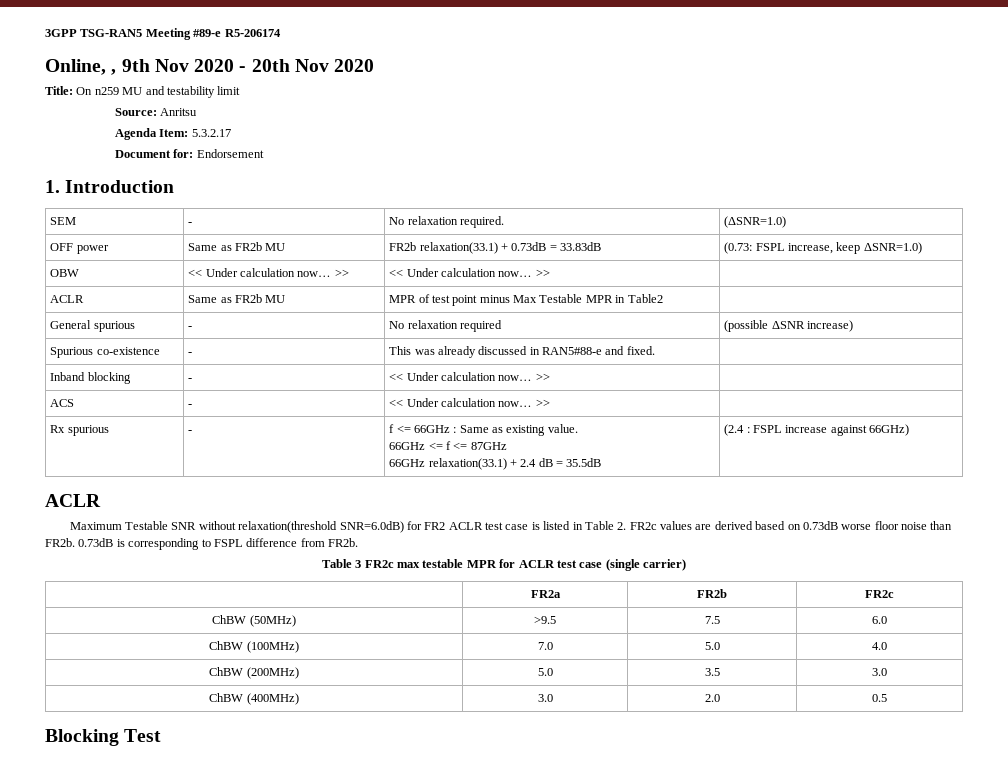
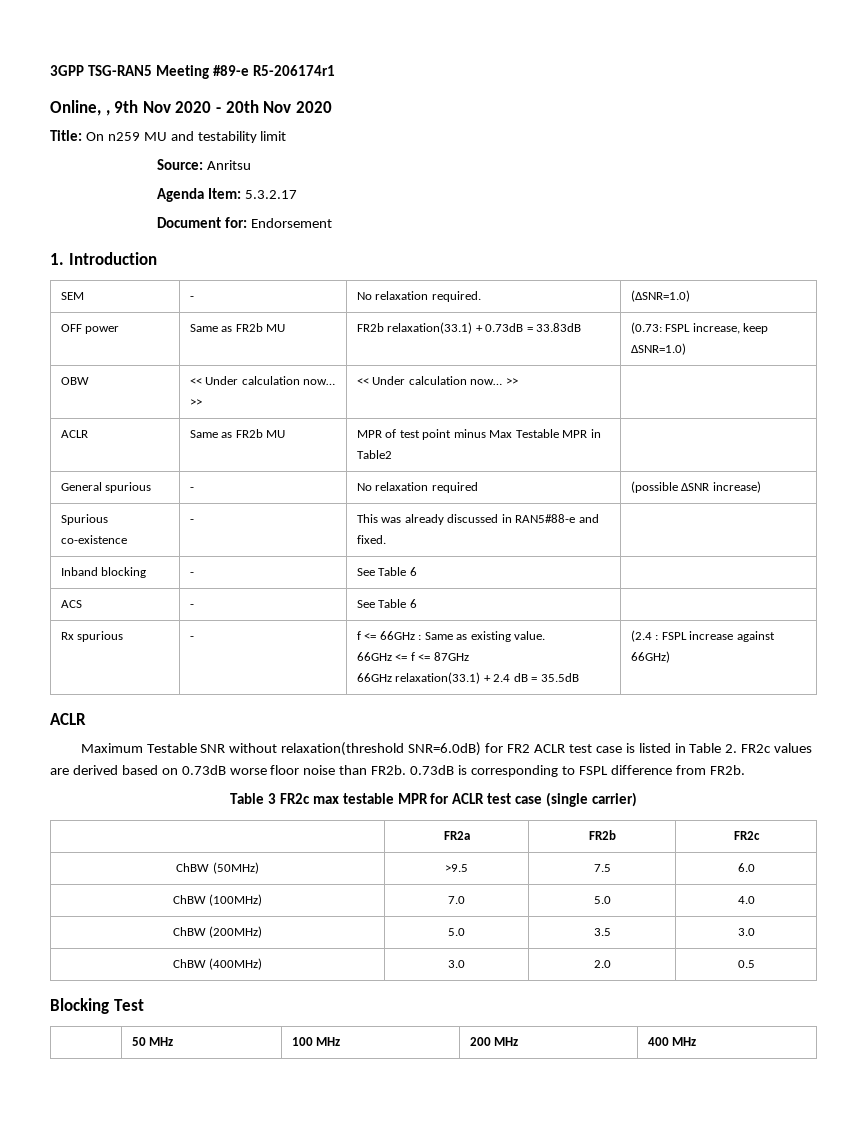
[224,29,281,37] R5-206174 -> [252,65,335,76] R5-206174r1
[389,372,550,381] [50,399,75,407] [188,404,193,407] [389,398,550,407] << Under calculation now… >> | // ACS | - | << Under calculation now… >> -> [356,567,417,576] [60,600,82,608] [189,604,194,608] [356,599,417,608] See Table 6 | // ACS | - | See Table 6
(162, 735) none -> [131,1037,174,1046] [291,1037,341,1046] [469,1037,519,1046] [647,1037,697,1046] // | 50 MHz | 100 MHz | 200 MHz | 400 MHz

